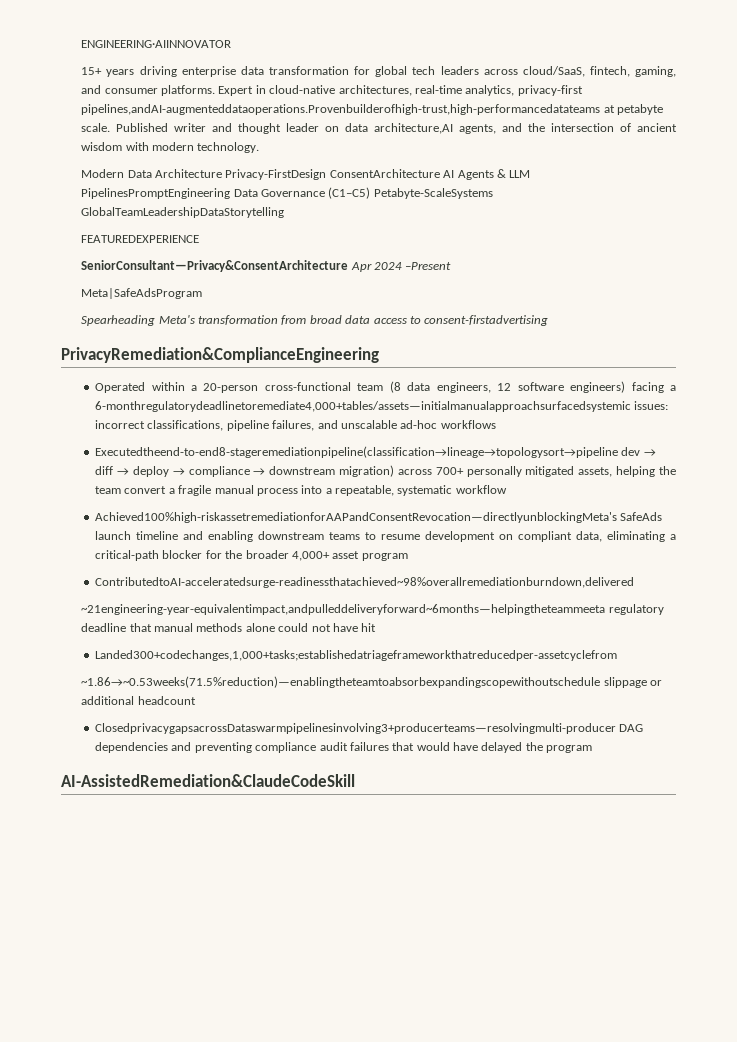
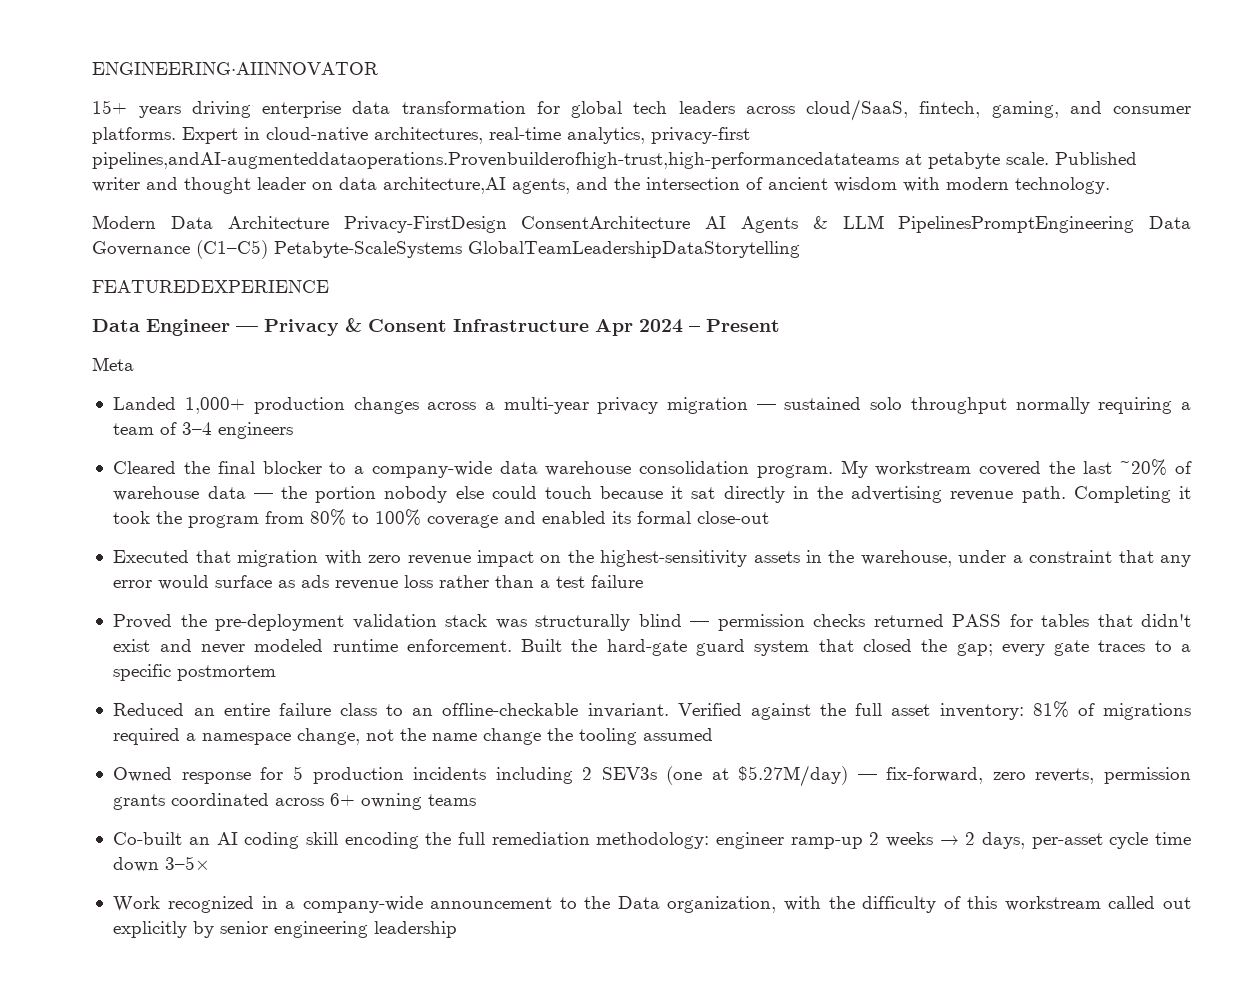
[81,260,452,272] [81,288,203,299] [81,315,549,326] [61,347,379,363] [95,381,676,393] [95,401,669,412] [95,420,496,431] [95,446,656,458] [95,465,676,477] [95,485,507,496] [95,512,663,523] [95,531,676,542] [95,550,408,561] [95,577,635,588] [81,604,664,615] [81,623,377,632] [95,650,618,661] [81,676,663,688] [81,696,196,705] [95,723,644,734] [95,742,593,753] [61,774,355,787] SeniorConsultant—Privacy&ConsentArchitecture Apr 2024 –Present // Meta|SafeAdsProgram // Spearheading Meta's transformation from broad data access to consent-firstadvertising // PrivacyRemediation&ComplianceEngineering // Operated within a 20-person cross-functional team (8 data engineers, 12 software engineers) facing a 6-monthregulatorydeadlinetoremediate4,000+tables/assets—initialmanualapproachsurfacedsystemic issues: incorrect classifications, pipeline failures, and unscalable ad-hoc workflows // Executedtheend-to-end8-stageremediationpipeline(classification→lineage→topologysort→pipeline dev → diff → deploy → compliance → downstream migration) across 700+ personally mitigated assets, helping the team convert a fragile manual process into a repeatable, systematic workflow // Achieved100%high-riskassetremediationforAAPandConsentRevocation—directlyunblockingMeta's SafeAds launch timeline and enabling downstream teams to resume development on compliant data, eliminating a critical-path blocker for the broader 4,000+ asset program // ContributedtoAI-acceleratedsurge-readinessthatachieved~98%overallremediationburndown,delivered // ~21engineering-year-equivalentimpact,andpulleddeliveryforward~6months—helpingtheteammeeta regulatory deadline that manual methods alone could not have hit // Landed300+codechanges,1,000+tasks;establishedatriageframeworkthatreducedper-assetcyclefrom // ~1.86→~0.53weeks(71.5%reduction)—enablingtheteamtoabsorbexpandingscopewithoutschedule slippage or additional headcount // ClosedprivacygapsacrossDataswarmpipelinesinvolving3+producerteams—resolvingmulti-producer DAG dependencies and preventing compliance audit failures that would have delayed the program // AI-AssistedRemediation&ClaudeCodeSkill -> [92,318,781,336] [92,357,135,371] [113,397,1191,414] [113,422,294,439] [113,459,1193,478] [113,486,1191,503] [113,509,770,528] [113,550,1191,567] [113,575,644,590] [113,614,1191,631] [113,639,1191,656] [113,664,277,681] [113,701,1191,720] [113,728,714,745] [113,765,1191,787] [113,793,477,810] [113,832,1191,849] [113,856,211,872] [113,896,1192,913] [113,921,458,938] Data Engineer — Privacy & Consent Infrastructure Apr 2024 – Present // Meta // Landed 1,000+ production changes across a multi-year privacy migration — sustained solo throughput normally requiring a team of 3–4 engineers // Cleared the final blocker to a company-wide data warehouse consolidation program. My workstream covered the last ~20% of warehouse data — the portion nobody else could touch because it sat directly in the advertising revenue path. Completing it took the program from 80% to 100% coverage and enabled its formal close-out // Executed that migration with zero revenue impact on the highest-sensitivity assets in the warehouse, under a constraint that any error would surface as ads revenue loss rather than a test failure // Proved the pre-deployment validation stack was structurally blind — permission checks returned PASS for tables that didn't exist and never modeled runtime enforcement. Built the hard-gate guard system that closed the gap; every gate traces to a specific postmortem // Reduced an entire failure class to an offline-checkable invariant. Verified against the full asset inventory: 81% of migrations required a namespace change, not the name change the tooling assumed // Owned response for 5 production incidents including 2 SEV3s (one at $5.27M/day) — fix-forward, zero reverts, permission grants coordinated across 6+ owning teams // Co-built an AI coding skill encoding the full remediation methodology: engineer ramp-up 2 weeks → 2 days, per-asset cycle time down 3–5× // Work recognized in a company-wide announcement to the Data organization, with the difficulty of this workstream called out explicitly by senior engineering leadership

